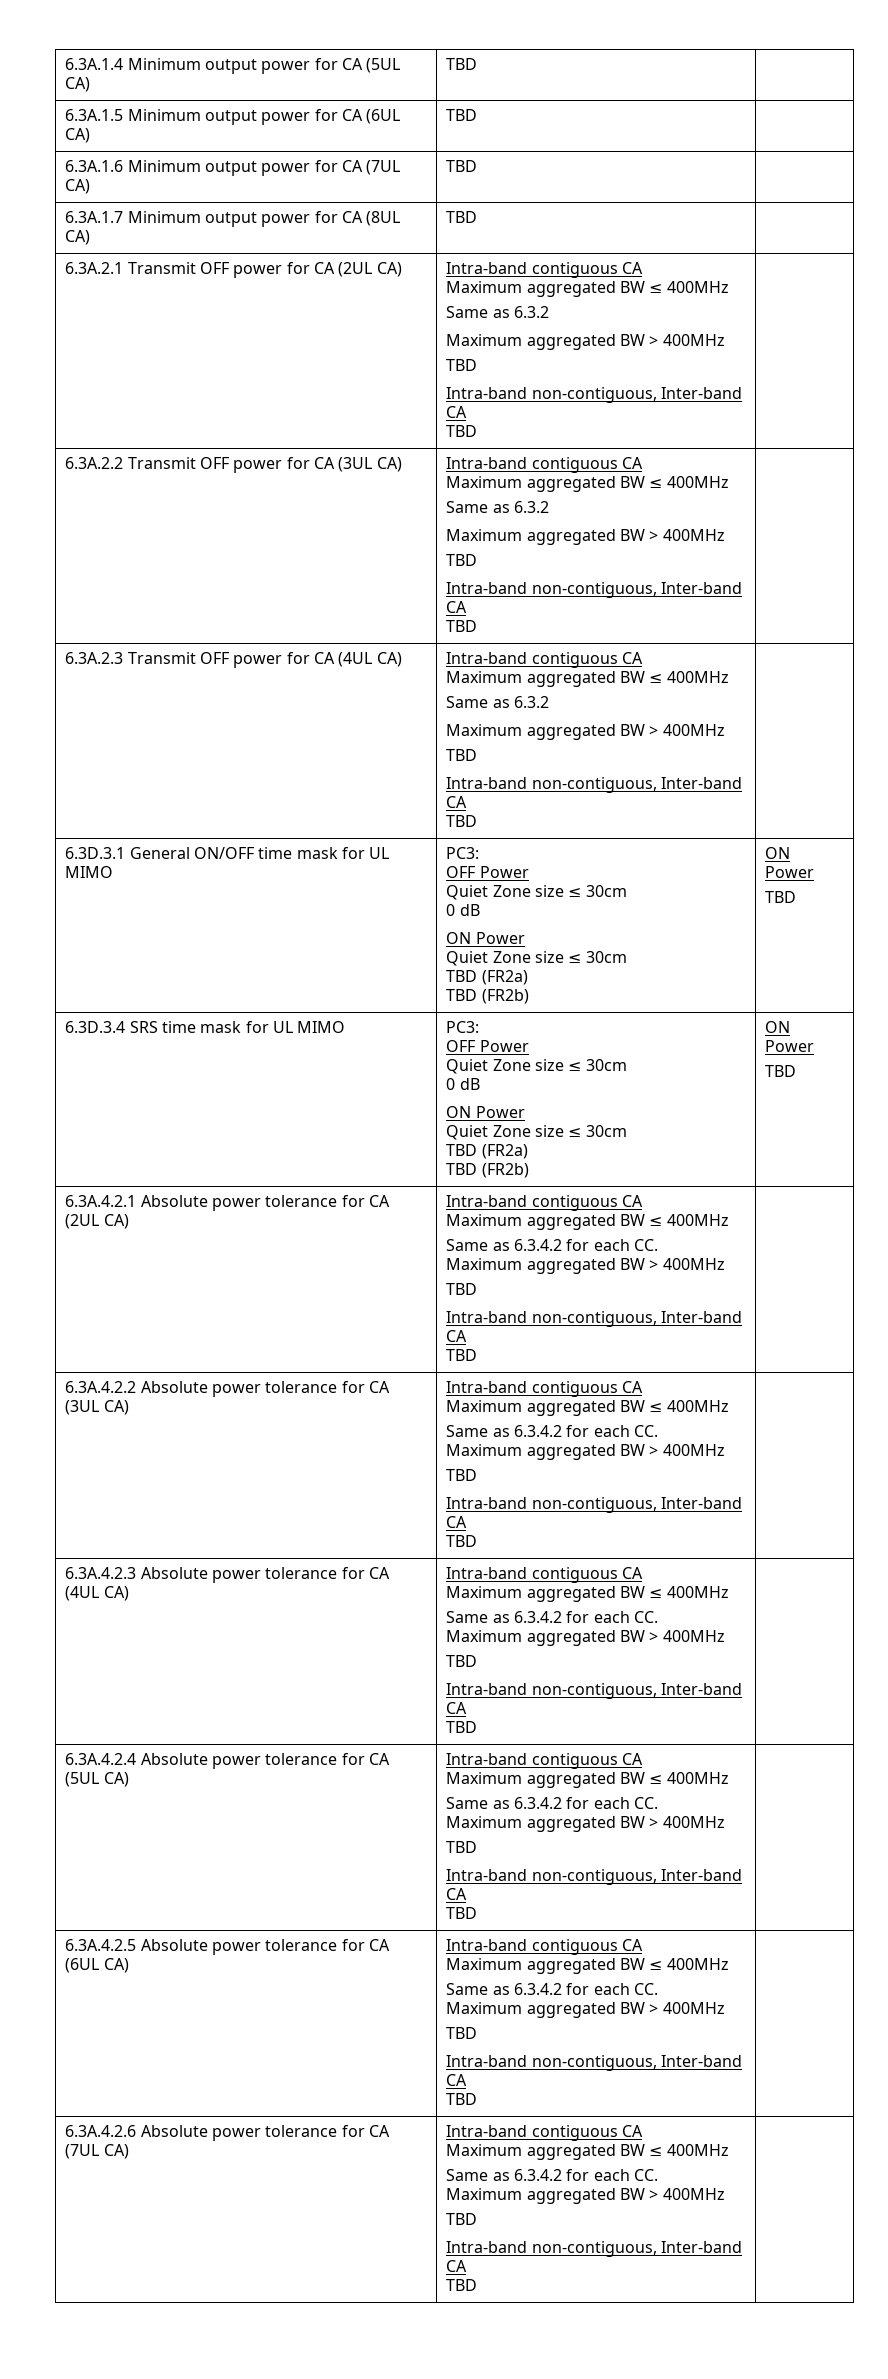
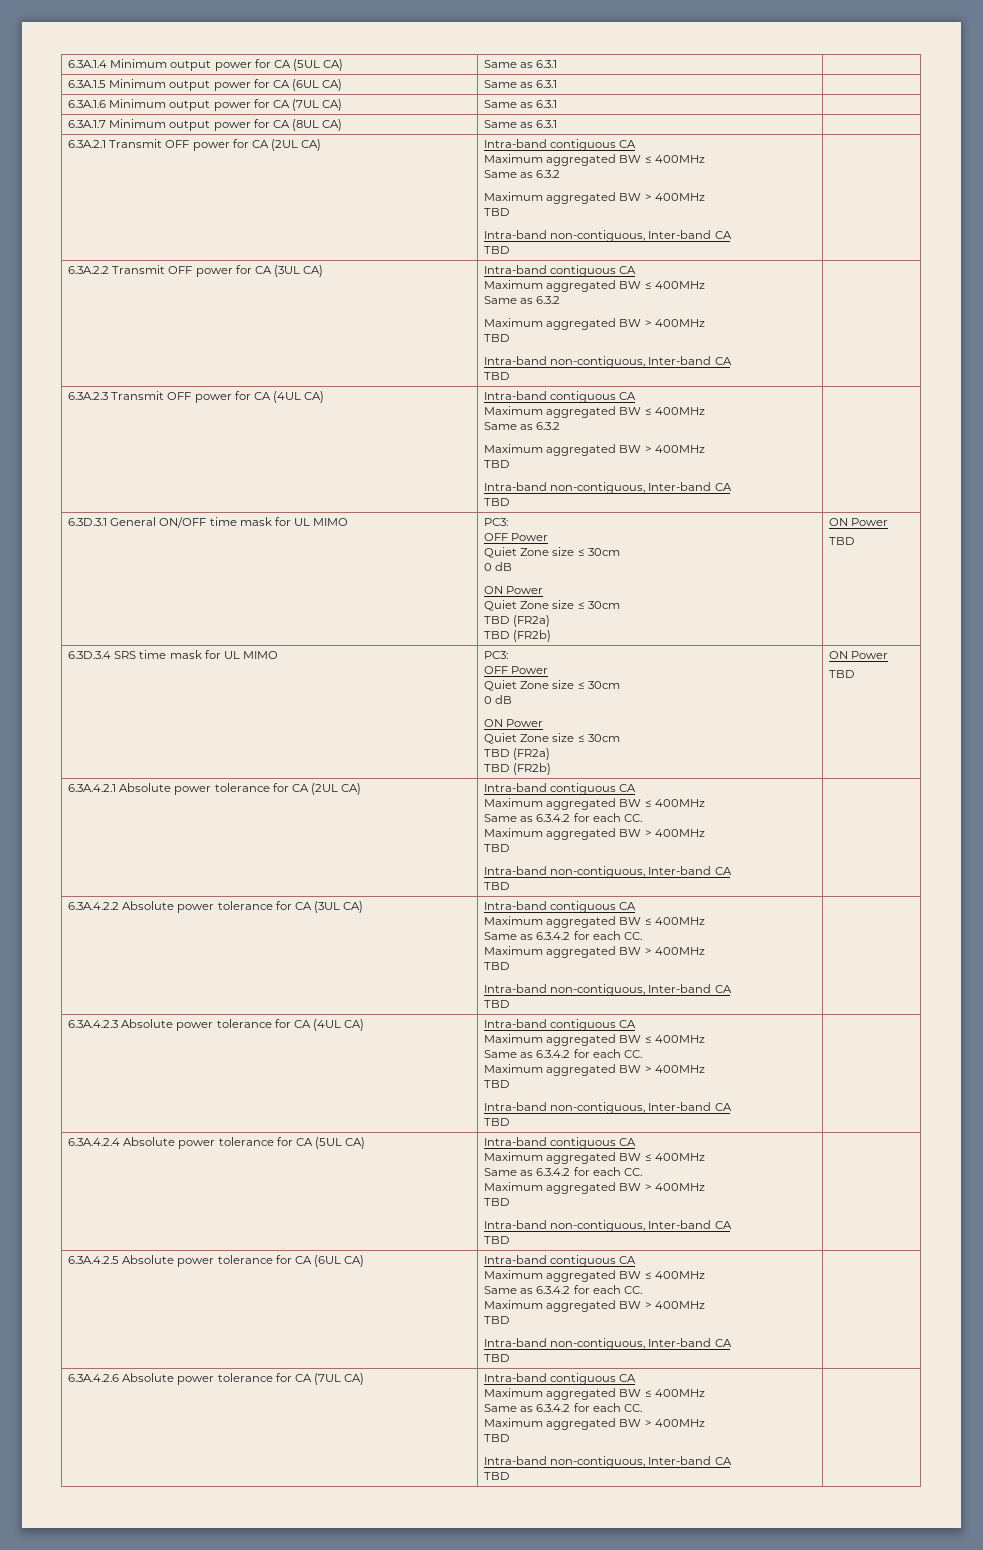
[446,58,478,70] TBD -> [484,60,558,68] Same as 6.3.1
[446,109,478,121] TBD -> [484,80,558,88] Same as 6.3.1
[446,160,478,172] TBD -> [484,100,558,108] Same as 6.3.1
[446,211,478,223] TBD -> [484,120,558,128] Same as 6.3.1

